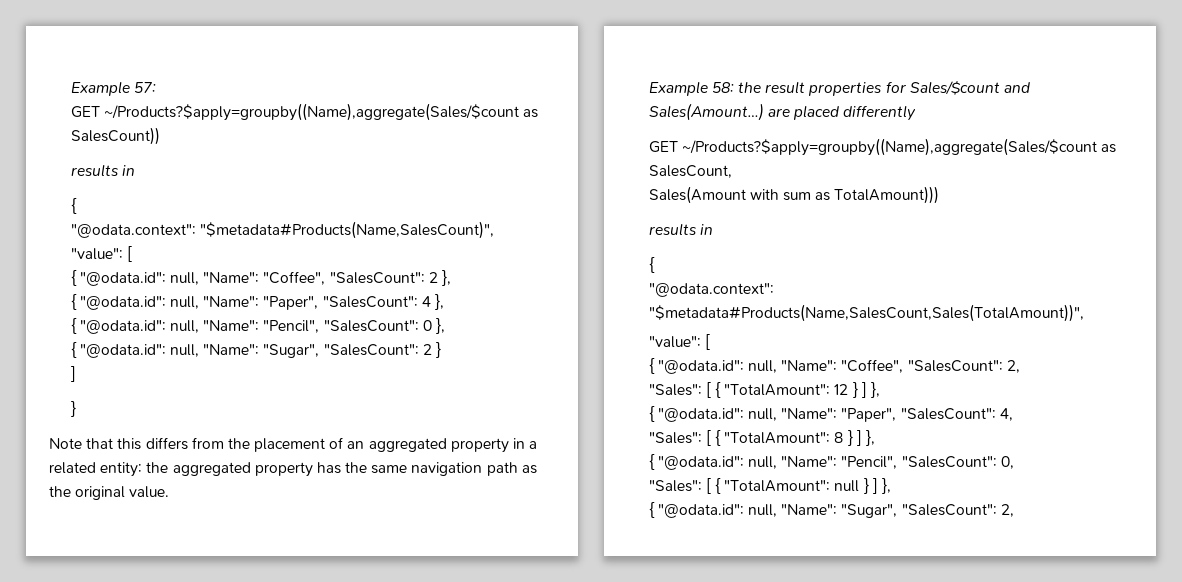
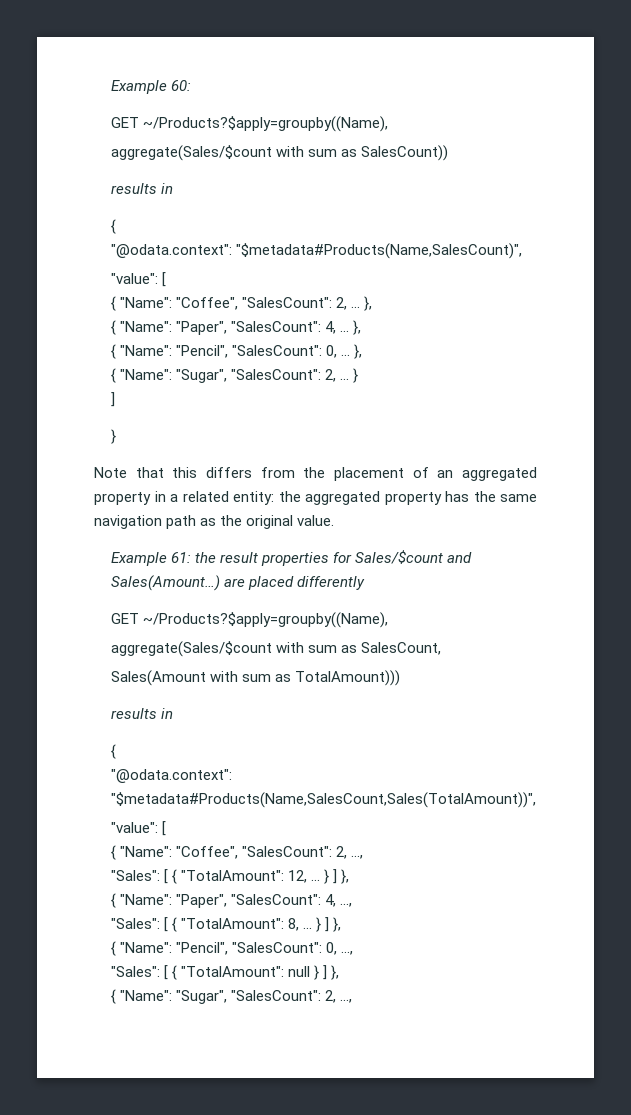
[70,81,156,96] [70,103,519,121] Example 57: // GET ~/Products?$apply=groupby((Name),aggregate(Sales/$count -> [110,80,191,94] [110,116,388,132] [110,145,338,161] Example 60: // GET ~/Products?$apply=groupby((Name), // aggregate(Sales/$count with sum
[79,270,452,286] [70,294,445,310] [70,318,446,334] [70,342,432,358] "@odata.id": null, "Name": "Coffee", "SalesCount": 2 }, // { "@odata.id": null, "Name": "Paper", "SalesCount": 4 }, // { "@odata.id": null, "Name": "Pencil", "SalesCount": 0 }, // { "@odata.id": null, "Name": "Sugar", "SalesCount": 2 -> [119,296,373,311] [110,320,362,335] [110,344,363,359] [110,368,350,383] "Name": "Coffee", "SalesCount": 2, ... }, // { "Name": "Paper", "SalesCount": 4, ... }, // { "Name": "Pencil", "SalesCount": 0, ... }, // { "Name": "Sugar", "SalesCount": 2, ...
[711,82,734,93] 58: -> [170,552,191,563] 61:
[681,138,1097,156] ~/Products?$apply=groupby((Name),aggregate(Sales/$count -> [142,612,388,628] [110,641,338,657] ~/Products?$apply=groupby((Name), // aggregate(Sales/$count with sum
[657,359,1020,374] [648,382,881,398] [648,406,1013,422] [648,430,876,446] [648,454,1014,470] "@odata.id": null, "Name": "Coffee", "SalesCount": 2, // "Sales": [ { "TotalAmount": 12 } ] }, // { "@odata.id": null, "Name": "Paper", "SalesCount": 4, // "Sales": [ { "TotalAmount": 8 } ] }, // { "@odata.id": null, "Name": "Pencil", "SalesCount": 0, -> [119,846,364,859] [110,869,350,884] [110,893,353,908] [110,917,342,932] [110,941,354,956] "Name": "Coffee", "SalesCount": 2, ..., // "Sales": [ { "TotalAmount": 12, ... } ] }, // { "Name": "Paper", "SalesCount": 4, ..., // "Sales": [ { "TotalAmount": 8, ... } ] }, // { "Name": "Pencil", "SalesCount": 0, ...,
[657,504,1014,518] "@odata.id": null, "Name": "Sugar", "SalesCount": 2, -> [119,990,353,1004] "Name": "Sugar", "SalesCount": 2, ...,

